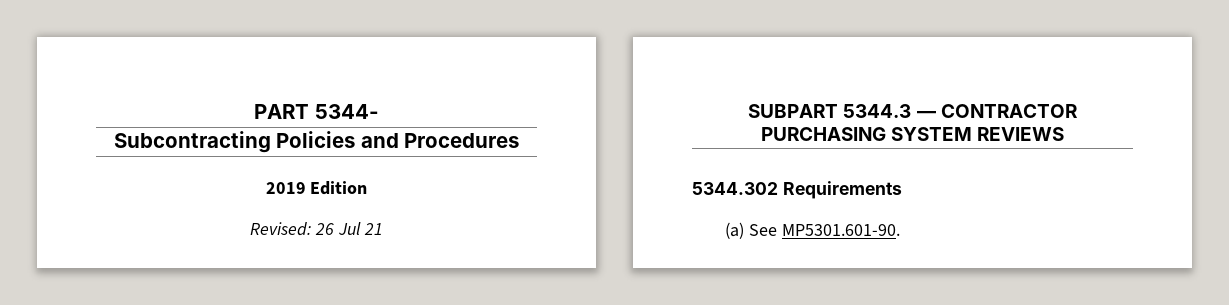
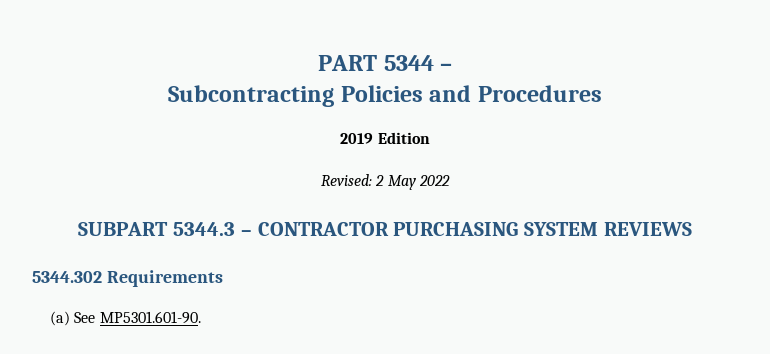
[314,104,379,119] 5344- -> [383,55,452,71] 5344 –
[315,222,383,235] 26 Jul 21 -> [375,175,450,190] 2 May 2022
[916,111,936,118] — -> [240,230,252,236] –

